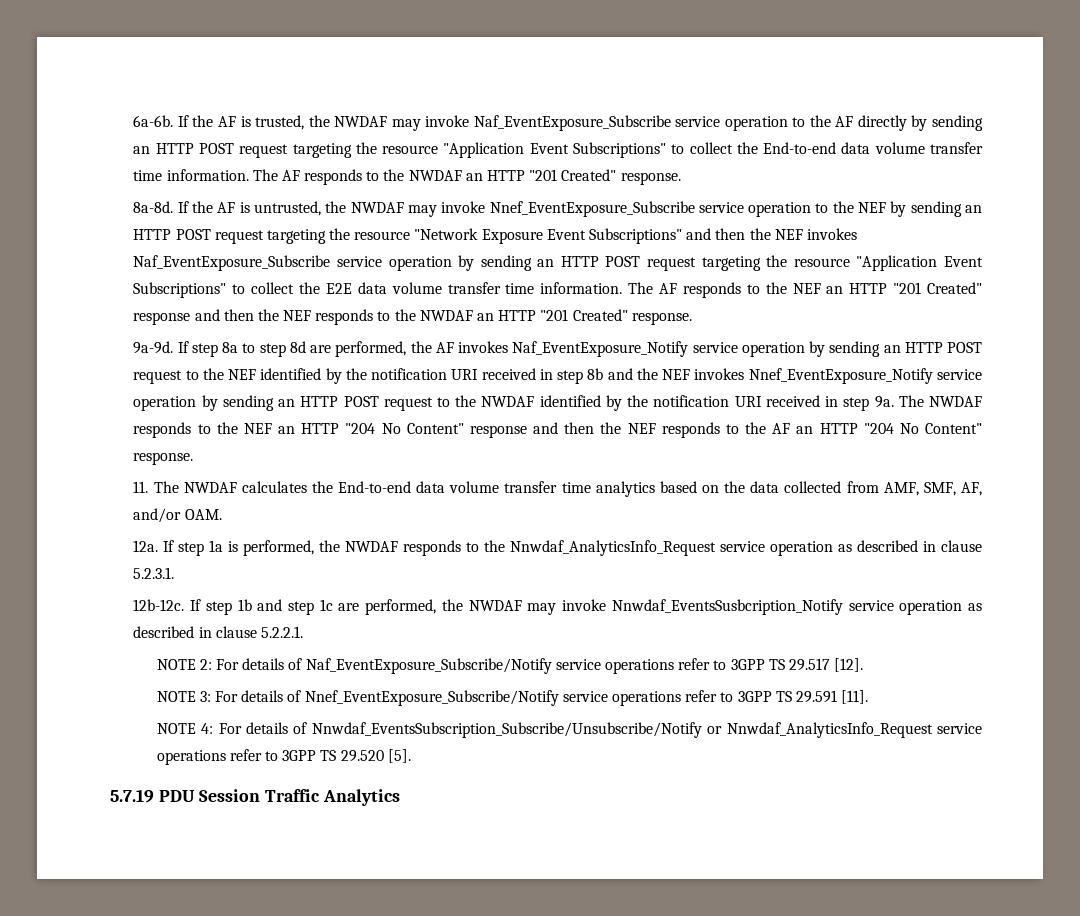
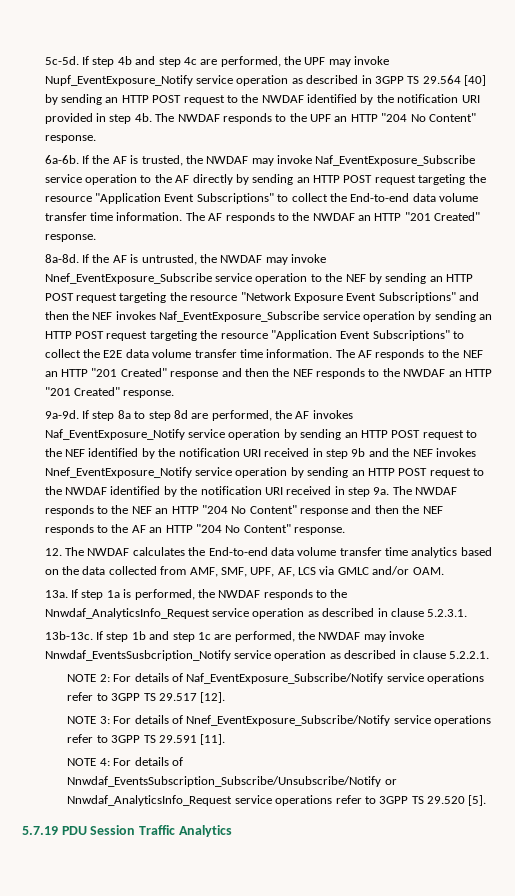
(133, 121) none -> [44,56,390,67] [44,75,487,86] [44,94,480,105] [44,113,476,124] [44,135,96,143] 5c-5d. If step 4b and step 4c are performed, the UPF may invoke Nupf_EventExposure_Notify service operation as described in 3GPP TS 29.564 [40] by sending an HTTP POST request to the NWDAF identified by the notification URI provided in step 4b. The NWDAF responds to the UPF an HTTP "204 No Content" response. //
[587,368,604,380] 8b -> [351,448,366,457] 9b
[133,481,149,493] 11. -> [44,548,62,556] 12.
[961,482,983,496] AF, -> [250,566,369,577] UPF, AF, LCS via GMLC
[133,540,159,552] 12a. -> [44,590,68,598] 13a.
[133,599,185,611] 12b-12c. -> [44,631,93,640] 13b-13c.

